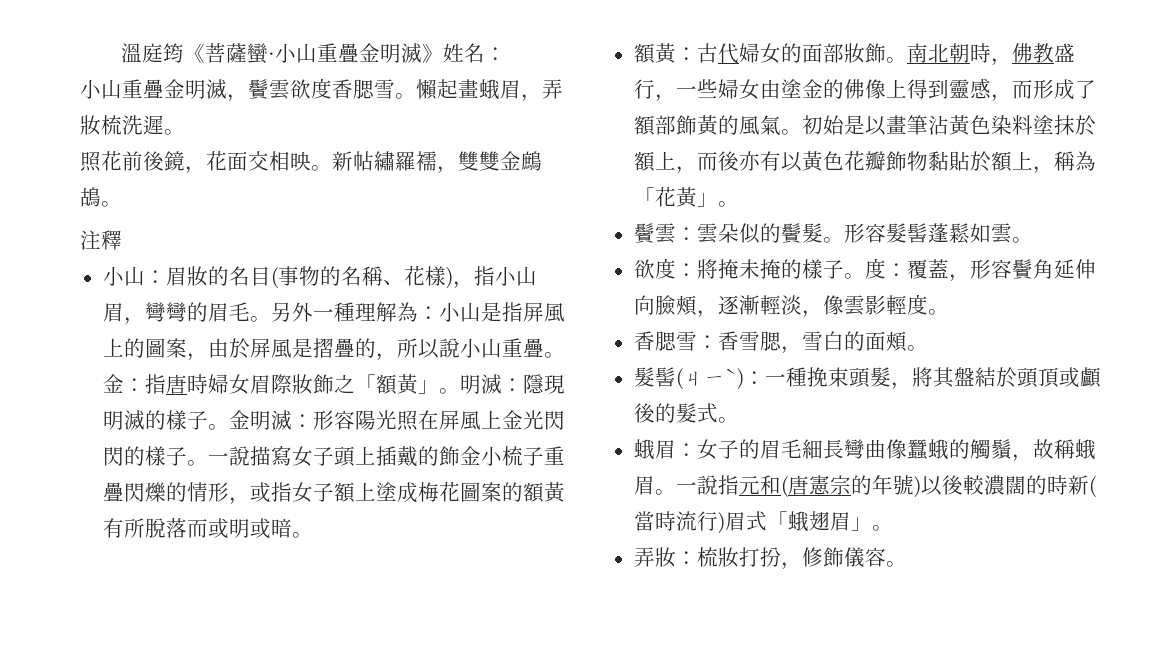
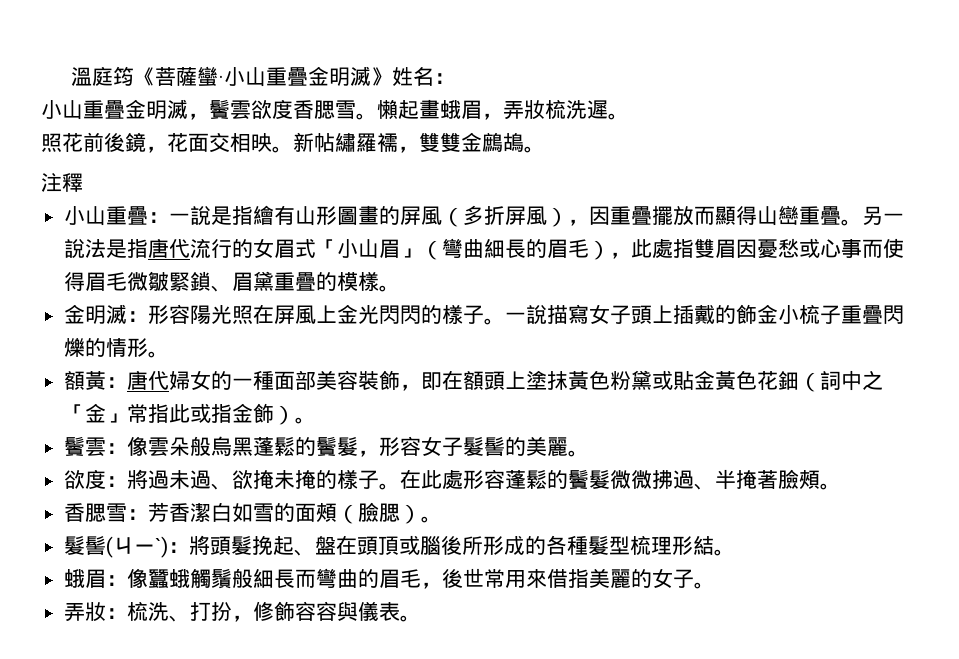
[144,266,537,289] [102,302,565,325] [102,338,565,361] [102,374,565,395] [102,410,229,430] ：眉妝的名目(事物的名稱、花樣)，指小山眉，彎彎的眉毛。另外一種理解為：小山是指屏風上的圖案，由於屏風是摺疊的，所以說小山重疊。金：指唐時婦女眉際妝飾之「額黃」。明滅：隱現明滅的樣子。 -> [106,205,905,227] [64,238,905,260] [64,271,401,292] 重疊：一說是指繪有山形圖畫的屏風（多折屏風），因重疊擺放而顯得山巒重疊。另一說法是指唐代流行的女眉式「小山眉」（彎曲細長的眉毛），此處指雙眉因憂愁或心事而使得眉毛微皺緊鎖、眉黛重疊的模樣。 //
[228,482,566,505] [102,518,292,539] ，或指女子額上塗成梅花圖案的額黃有所脫落而或明或暗 -> (149, 347) none
[696,43,718,63] 古 -> [127,370,149,390] 唐
[801,43,1075,66] [633,78,1096,102] [633,115,1096,136] [633,151,1096,174] [633,187,739,208] [633,223,1012,244] 面部妝飾。南北朝時，佛教盛行，一些婦女由塗金的佛像上得到靈感，而形成了額部飾黃的風氣。初始是以畫筆沾黃色染料塗抹於額上，而後亦有以黃色花瓣飾物黏貼於額上，稱為「花黃」。 // 鬢雲：雲朵似的鬢髮。形容髮髻蓬鬆如雲 -> [232,370,884,392] [64,403,317,425] [64,436,569,457] 一種面部美容裝飾，即在額頭上塗抹黃色粉黛或貼金黃色花鈿（詞中之「金」常指此或指金飾）。 // 鬢雲：像雲朵般烏黑蓬鬆的鬢髮，形容女子髮髻的美麗
(718, 269) none -> [148,470,254,490] 過未過、欲
[864,258,1096,282] [633,294,949,318] [633,331,928,354] [633,367,1101,390] [633,403,739,423] [633,439,1096,462] [633,475,1096,498] [633,511,872,534] 度：覆蓋，形容鬢角延伸向臉頰，逐漸輕淡，像雲影輕度。 // 香腮雪：香雪腮，雪白的面頰。 // 髮髻(ㄐㄧˋ)：一種挽束頭髮，將其盤結於頭頂或顱後的髮式。 // 蛾眉：女子的眉毛細長彎曲像蠶蛾的觸鬚，故稱蛾眉。一說指元和(唐憲宗的年號)以後較濃闊的時新(當時流行)眉式「蛾翅眉」 -> [400,469,842,490] [64,502,443,524] [64,535,736,558] [64,568,695,589] 在此處形容蓬鬆的鬢髮微微拂過、半掩著臉頰。 // 香腮雪：芳香潔白如雪的面頰（臉腮）。 // 髮髻(ㄐㄧˋ)：將頭髮挽起、盤在頭頂或腦後所形成的各種髮型梳理形結。 // 蛾眉：像蠶蛾觸鬚般細長而彎曲的眉毛，後世常用來借指美麗的女子
[717,547,739,567] 妝 -> [148,602,191,622] 洗、
[843,547,886,567] 儀容 -> [295,601,401,621] 容容與儀表

